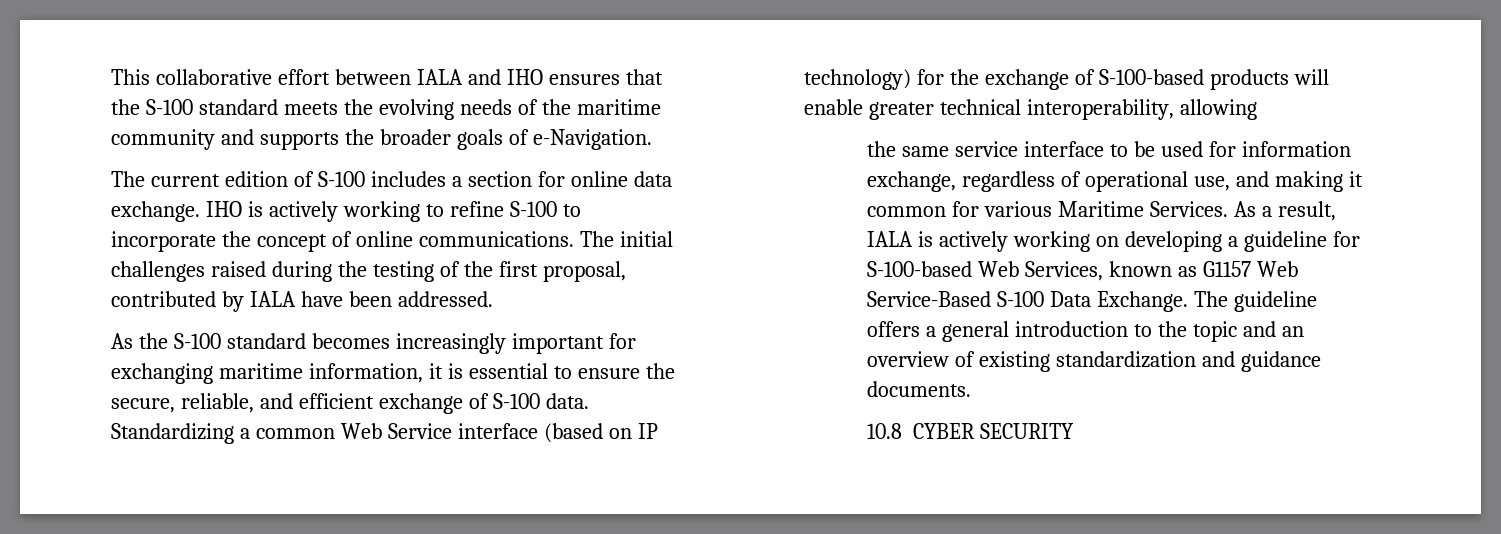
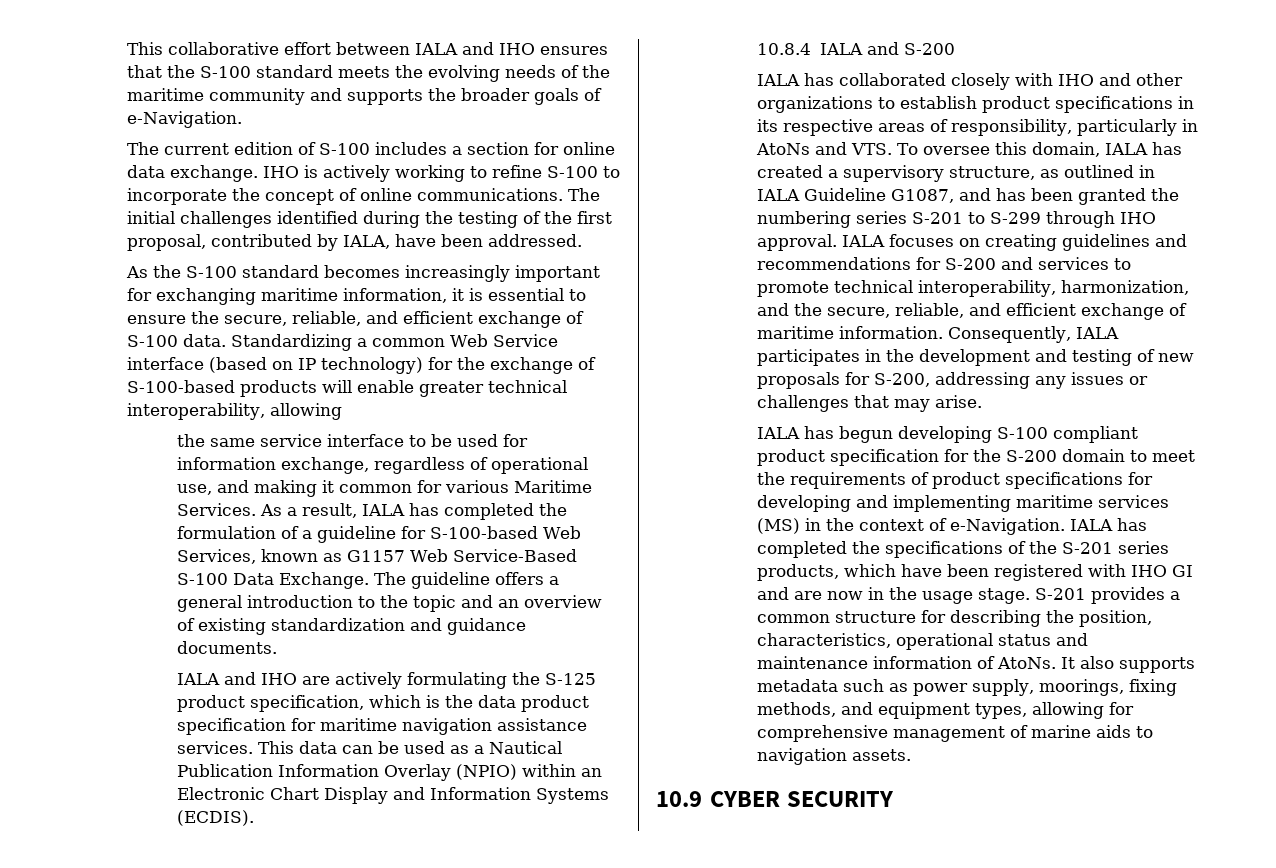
[211,261,267,277] raised -> [276,211,358,224] identified
[250,291,297,307] IALA -> [342,235,390,249] IALA,
[918,231,1222,252] is actively working on developing -> [409,503,568,520] [177,526,300,539] has completed the formulation of
[867,423,903,439] 10.8 -> [177,672,597,689] [177,695,590,712] [177,718,588,735] [177,741,563,754] [177,764,603,781] [177,787,610,804] [177,810,255,826] [757,42,955,55] [757,73,1184,90] [757,96,1195,113] [757,119,1199,136] [756,142,1183,157] [757,165,1156,182] [757,188,1180,205] [757,211,1157,228] [757,234,1188,251] [757,257,1132,270] [757,280,1190,297] [757,303,1188,320] [757,326,1120,343] [757,349,1195,366] [757,372,1149,389] [757,395,983,412] [757,426,1139,443] [757,449,1196,466] [757,472,1154,489] [757,495,1170,512] [757,518,1148,535] [757,541,1170,558] [757,564,1194,581] [757,587,1181,604] [757,610,1153,627] [757,633,1089,650] [757,656,1196,673] [757,679,1178,696] [757,702,1135,719] [757,725,1154,742] [757,748,912,765] [656,791,702,807] IALA and IHO are actively formulating the S-125 product specification, which is the data product specification for maritime navigation assistance services. This data can be used as a Nautical Publication Information Overlay (NPIO) within an Electronic Chart Display and Information Systems (ECDIS). // 10.8.4 IALA and S-200 // IALA has collaborated closely with IHO and other organizations to establish product specifications in its respective areas of responsibility, particularly in AtoNs and VTS. To oversee this domain, IALA has created a supervisory structure, as outlined in IALA Guideline G1087, and has been granted the numbering series S-201 to S-299 through IHO approval. IALA focuses on creating guidelines and recommendations for S-200 and services to promote technical interoperability, harmonization, and the secure, reliable, and efficient exchange of maritime information. Consequently, IALA participates in the development and testing of new proposals for S-200, addressing any issues or challenges that may arise. // IALA has begun developing S-100 compliant product specification for the S-200 domain to meet the requirements of product specifications for developing and implementing maritime services (MS) in the context of e-Navigation. IALA has completed the specifications of the S-201 series products, which have been registered with IHO GI and are now in the usage stage. S-201 provides a common structure for describing the position, characteristics, operational status and maintenance information of AtoNs. It also supports metadata such as power supply, moorings, fixing methods, and equipment types, allowing for comprehensive management of marine aids to navigation assets. // 10.9

